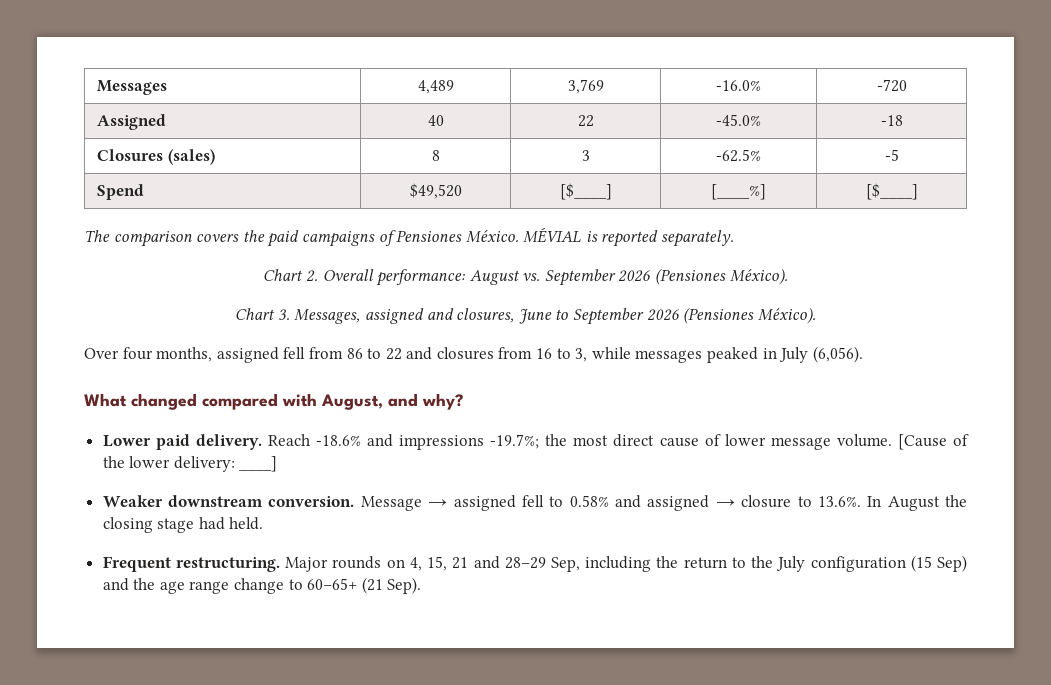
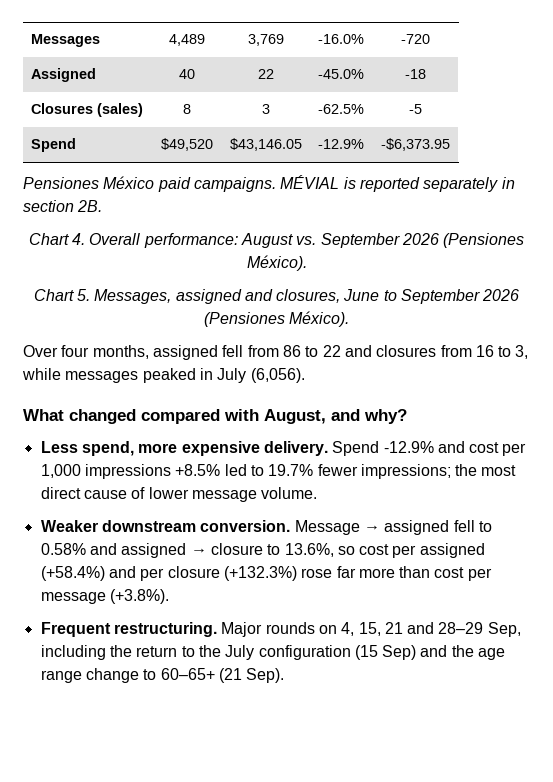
[559,183,612,200] [711,184,766,200] [865,183,918,200] [84,227,735,247] [263,269,318,282] [$____] | [____%] | [$____] // The comparison covers the paid campaigns of Pensiones México. MÉVIAL is reported separately. // Chart 2. -> [229,138,302,151] [318,139,364,149] [381,138,450,151] [23,175,515,192] [23,200,103,212] [28,233,86,245] $43,146.05 | -12.9% | -$6,373.95 // Pensiones México paid campaigns. MÉVIAL is reported separately in section 2B. // Chart 4.
[277,309,290,320] 3. -> [76,289,90,301] 5.
[102,434,540,450] Lower paid delivery. Reach -18.6% and impressions -19.7%; -> [40,441,527,456] [40,464,451,479] Less spend, more expensive delivery. Spend -12.9% and cost per 1,000 impressions +8.5% led to 19.7% fewer impressions;
[897,434,970,450] [102,456,278,472] [Cause of the lower delivery: ____] -> (318, 493) none
[817,495,968,511] [102,517,264,533] 13.6%. In August the closing stage had held. -> [284,543,485,558] [40,566,492,581] [40,589,169,604] 13.6%, so cost per assigned (+58.4%) and per closure (+132.3%) rose far more than cost per message (+3.8%).

